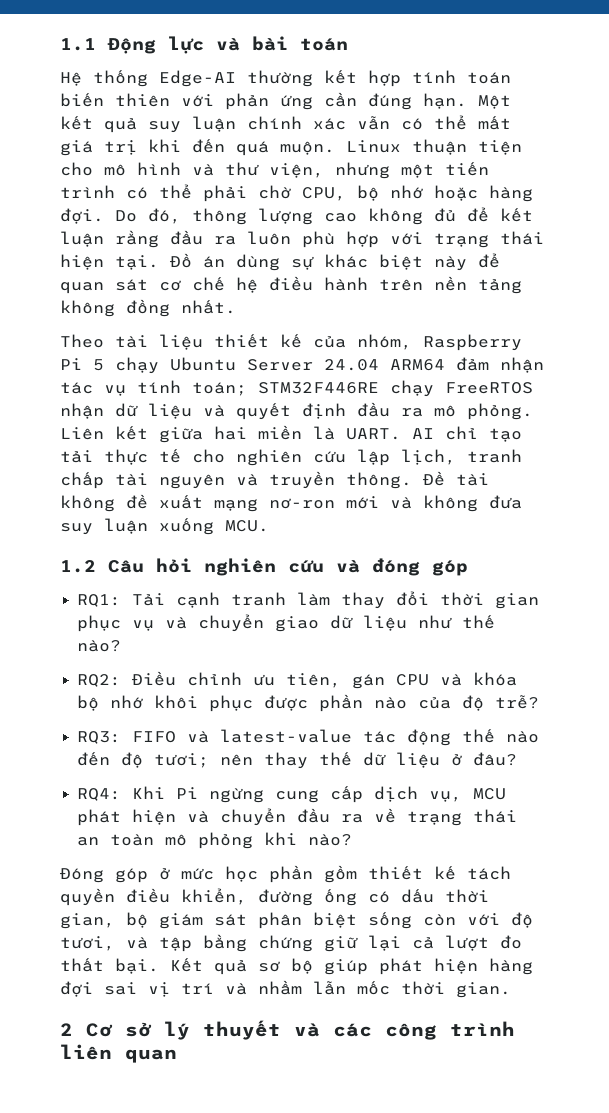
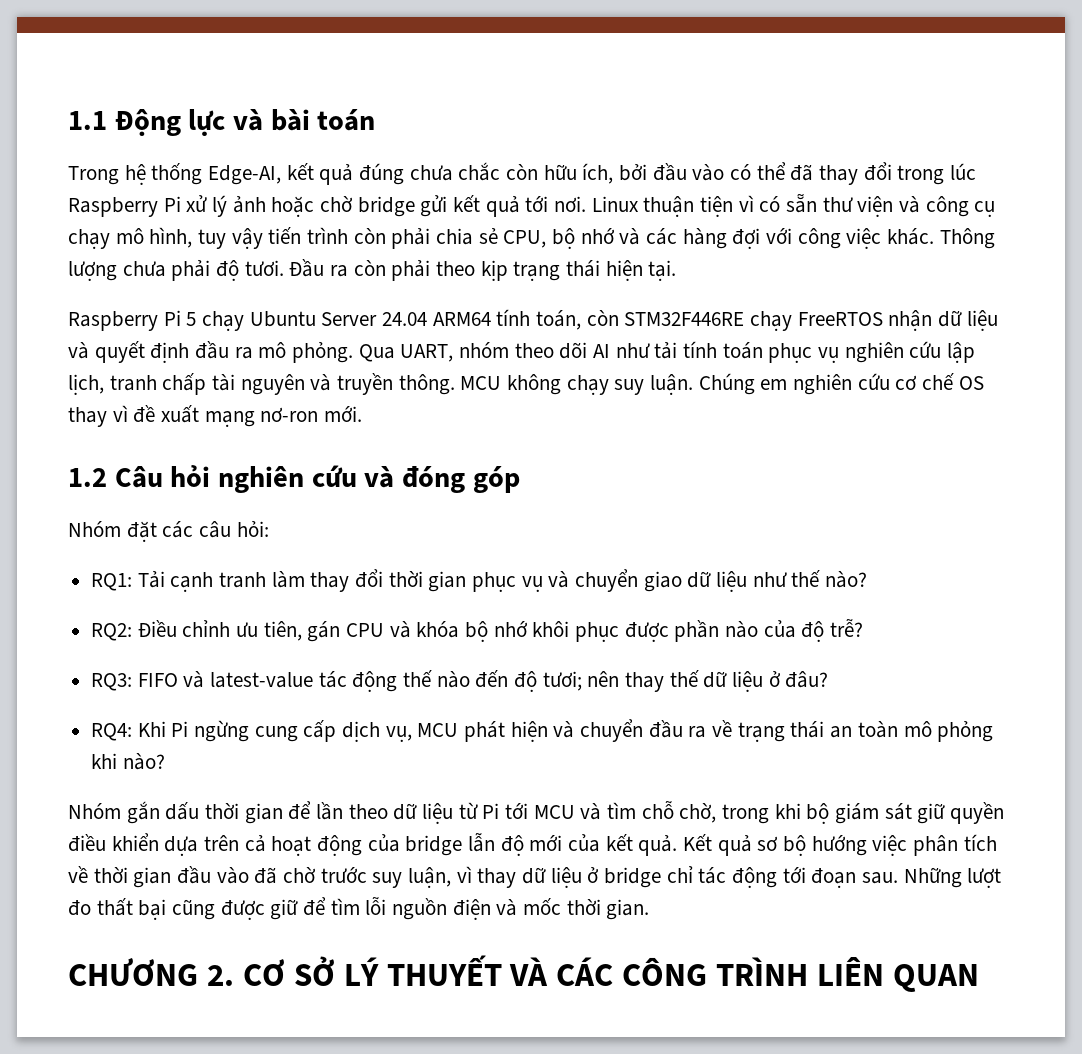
[60,70,511,87] [60,92,511,110] [60,115,511,133] [60,139,522,156] [60,162,489,179] [60,184,533,202] [60,207,533,225] [60,230,544,248] [60,253,500,271] [60,276,522,294] [60,299,236,317] [60,334,412,350] Hệ thống Edge-AI thường kết hợp tính toán biến thiên với phản ứng cần đúng hạn. Một kết quả suy luận chính xác vẫn có thể mất giá trị khi đến quá muộn. Linux thuận tiện cho mô hình và thư viện, nhưng một tiến trình có thể phải chờ CPU, bộ nhớ hoặc hàng đợi. Do đó, thông lượng cao không đủ để kết luận rằng đầu ra luôn phù hợp với trạng thái hiện tại. Đồ án dùng sự khác biệt này để quan sát cơ chế hệ điều hành trên nền tảng không đồng nhất. // Theo tài liệu thiết kế của nhóm, -> [68,162,977,185] [68,193,996,217] [68,227,995,249] [68,259,677,281] Trong hệ thống Edge-AI, kết quả đúng chưa chắc còn hữu ích, bởi đầu vào có thể đã thay đổi trong lúc Raspberry Pi xử lý ảnh hoặc chờ bridge gửi kết quả tới nơi. Linux thuận tiện vì có sẵn thư viện và công cụ chạy mô hình, tuy vậy tiến trình còn phải chia sẻ CPU, bộ nhớ và các hàng đợi với công việc khác. Thông lượng chưa phải độ tươi. Đầu ra còn phải theo kịp trạng thái hiện tại. //
[456,357,544,373] [60,380,247,396] đảm nhận tác vụ tính toán; -> [496,309,619,330] tính toán, còn
[60,425,522,443] [60,449,225,465] Liên kết giữa hai miền là UART. AI chỉ tạo tải thực tế cho -> [358,341,840,363] Qua UART, nhóm theo dõi AI như tải tính toán phục vụ
[422,471,489,486] [60,494,522,512] [60,518,269,535] Đề tài không đề xuất mạng nơ-ron mới và không đưa suy luận xuống MCU. -> [460,373,984,395] [68,405,363,427] MCU không chạy suy luận. Chúng em nghiên cứu cơ chế OS thay vì đề xuất mạng nơ-ron mới.
(468, 568) none -> [68,520,269,542] // Nhóm đặt các câu hỏi:
[59,865,511,883] [60,888,489,906] [60,912,533,929] [60,934,522,952] [60,958,533,975] [60,980,511,998] [60,1020,515,1040] [60,1044,177,1063] Đóng góp ở mức học phần gồm thiết kế tách quyền điều khiển, đường ống có dấu thời gian, bộ giám sát phân biệt sống còn với độ tươi, và tập bằng chứng giữ lại cả lượt đo thất bại. Kết quả sơ bộ giúp phát hiện hàng đợi sai vị trí và nhầm lẫn mốc thời gian. // 2 Cơ sở lý thuyết và các công trình liên quan -> [68,801,1005,824] [68,833,997,856] [68,866,1002,888] [68,897,650,920] [68,955,980,992] Nhóm gắn dấu thời gian để lần theo dữ liệu từ Pi tới MCU và tìm chỗ chờ, trong khi bộ giám sát giữ quyền điều khiển dựa trên cả hoạt động của bridge lẫn độ mới của kết quả. Kết quả sơ bộ hướng việc phân tích về thời gian đầu vào đã chờ trước suy luận, vì thay dữ liệu ở bridge chỉ tác động tới đoạn sau. Những lượt đo thất bại cũng được giữ để tìm lỗi nguồn điện và mốc thời gian. // CHƯƠNG 2. CƠ SỞ LÝ THUYẾT VÀ CÁC CÔNG TRÌNH LIÊN QUAN

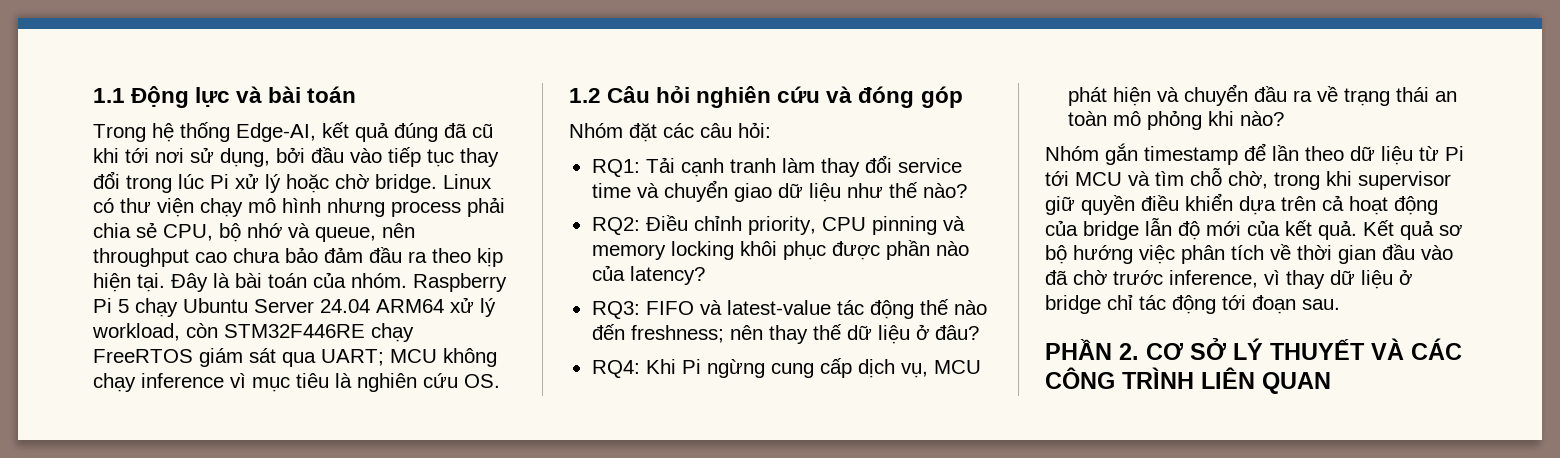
[409,162,814,184] chưa chắc còn hữu ích, bởi đầu vào có thể đã -> [444,123,493,138] [93,147,454,167] đã cũ khi tới nơi sử dụng, bởi đầu vào tiếp tục
[68,197,158,217] Raspberry -> (204, 181) none
[232,195,266,213] ảnh -> (281, 183) none
[357,193,996,217] [68,227,386,249] bridge gửi kết quả tới nơi. Linux thuận tiện vì có sẵn thư viện và công cụ chạy mô hình, tuy vậy tiến trình còn -> [375,174,492,193] [93,198,461,217] bridge. Linux có thư viện chạy mô hình nhưng process
[646,228,995,249] [68,259,677,281] các hàng đợi với công việc khác. Thông lượng chưa phải độ tươi. Đầu ra còn phải theo kịp trạng thái hiện tại. // -> [315,223,415,242] [93,247,503,267] [93,272,407,292] queue, nên throughput cao chưa bảo đảm đầu ra theo kịp hiện tại. Đây là bài toán của nhóm.
[496,309,582,330] tính toán, -> [450,297,496,317] [92,323,180,341] xử lý workload,
[888,310,998,331] [68,341,976,363] [68,373,984,395] [68,405,363,427] nhận dữ liệu và quyết định đầu ra mô phỏng. Qua UART, nhóm theo dõi AI như tải tính toán phục vụ nghiên cứu lập lịch, tranh chấp tài nguyên và truyền thông. MCU không chạy suy luận. Chúng em nghiên cứu cơ chế OS thay vì đề xuất mạng nơ-ron mới. -> [199,348,497,367] [93,373,500,392] giám sát qua UART; MCU không chạy inference vì mục tiêu là nghiên cứu OS.
[388,571,543,592] thời gian phục vụ -> [897,158,962,173] [591,183,631,198] service time
[236,621,527,642] ưu tiên, gán CPU và khóa bộ nhớ -> [747,216,965,235] [591,241,734,260] priority, CPU pinning và memory locking
[801,619,864,642] độ trễ? -> [629,266,705,285] latency?
[514,671,582,692] độ tươi; -> [630,325,724,343] freshness;
[165,802,283,824] dấu thời gian -> [1144,146,1238,165] timestamp
[806,803,912,824] bộ giám sát -> [1358,171,1451,190] supervisor
[372,867,452,888] suy luận, -> [1169,270,1258,288] inference,
[903,867,1002,888] [68,897,650,920] [68,958,198,986] Những lượt đo thất bại cũng được giữ để tìm lỗi nguồn điện và mốc thời gian. // CHƯƠNG -> [1045,339,1112,360] // PHẦN

